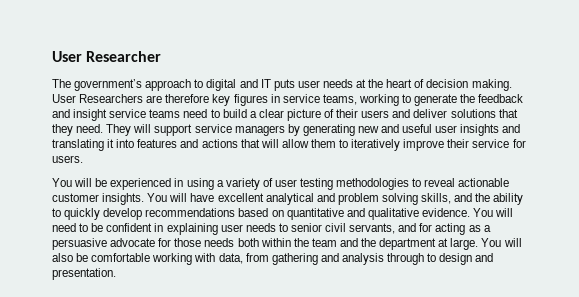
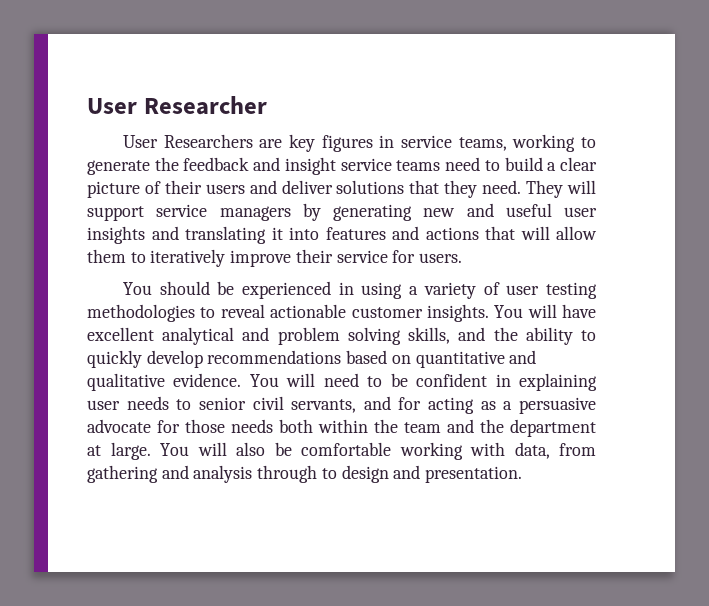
[52,79,512,91] The government’s approach to digital and IT puts user needs at the heart of decision making. -> (267, 105) none
[165,94,210,103] therefore -> (283, 143) none
[74,178,93,187] will -> [159,281,210,295] should

